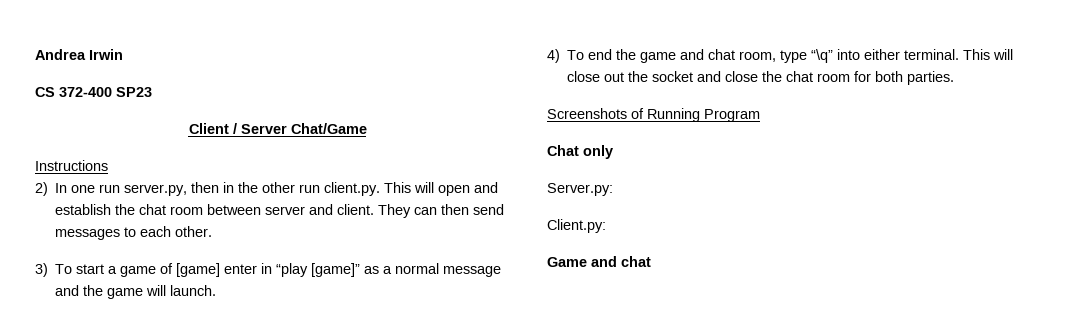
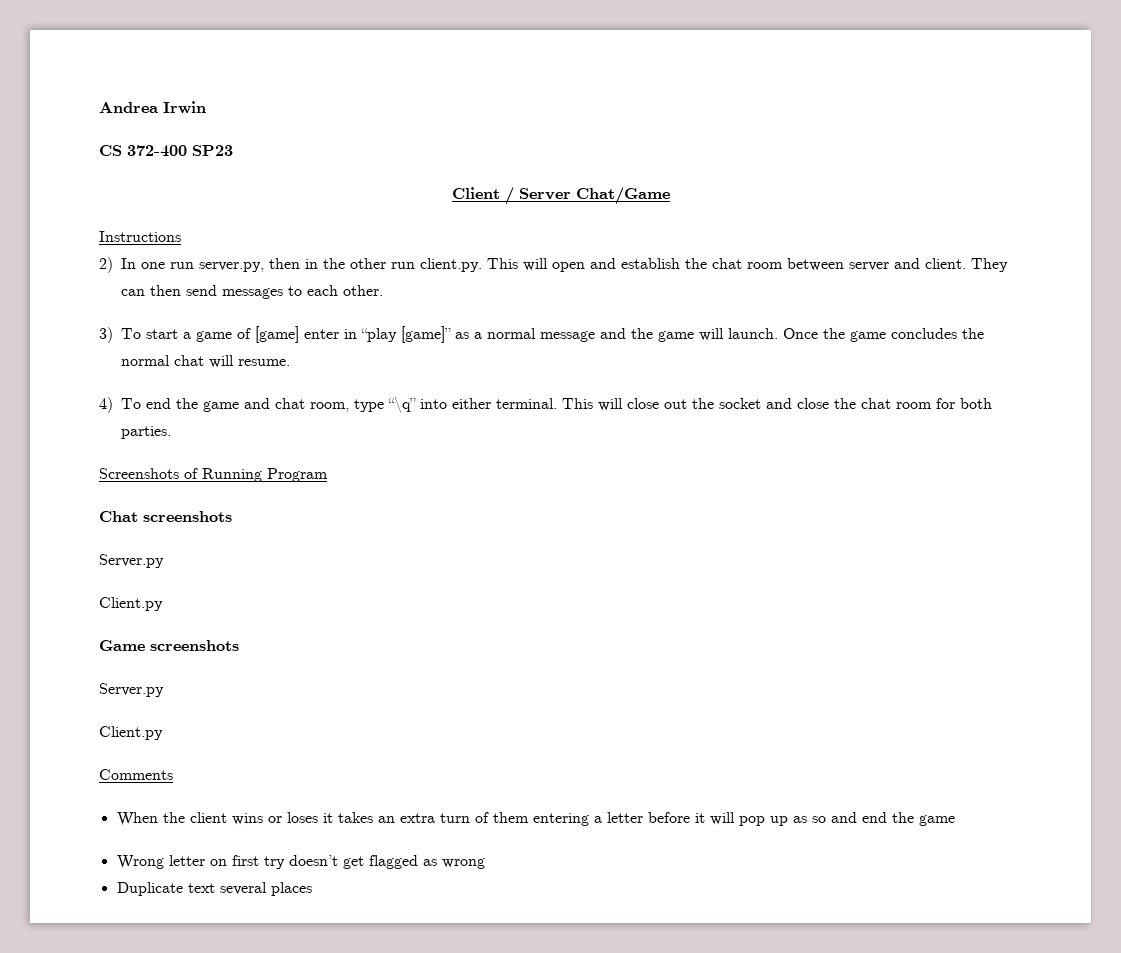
(217, 290) none -> [783,328,984,342] [121,355,290,368] Once the game concludes the normal chat will resume.
[583,145,613,159] [547,183,613,196] [547,219,606,233] [547,256,651,267] only // Server.py: // Client.py: // Game and chat -> [143,511,232,522] [99,554,164,568] [99,597,163,611] [99,640,239,651] [99,683,164,697] [99,726,163,740] [99,769,173,780] [116,812,955,826] [116,855,485,869] [116,882,312,896] screenshots // Server.py // Client.py // Game screenshots // Server.py // Client.py // Comments // When the client wins or loses it takes an extra turn of them entering a letter before it will pop up as so and end the game // Wrong letter on first try doesn’t get flagged as wrong // Duplicate text several places

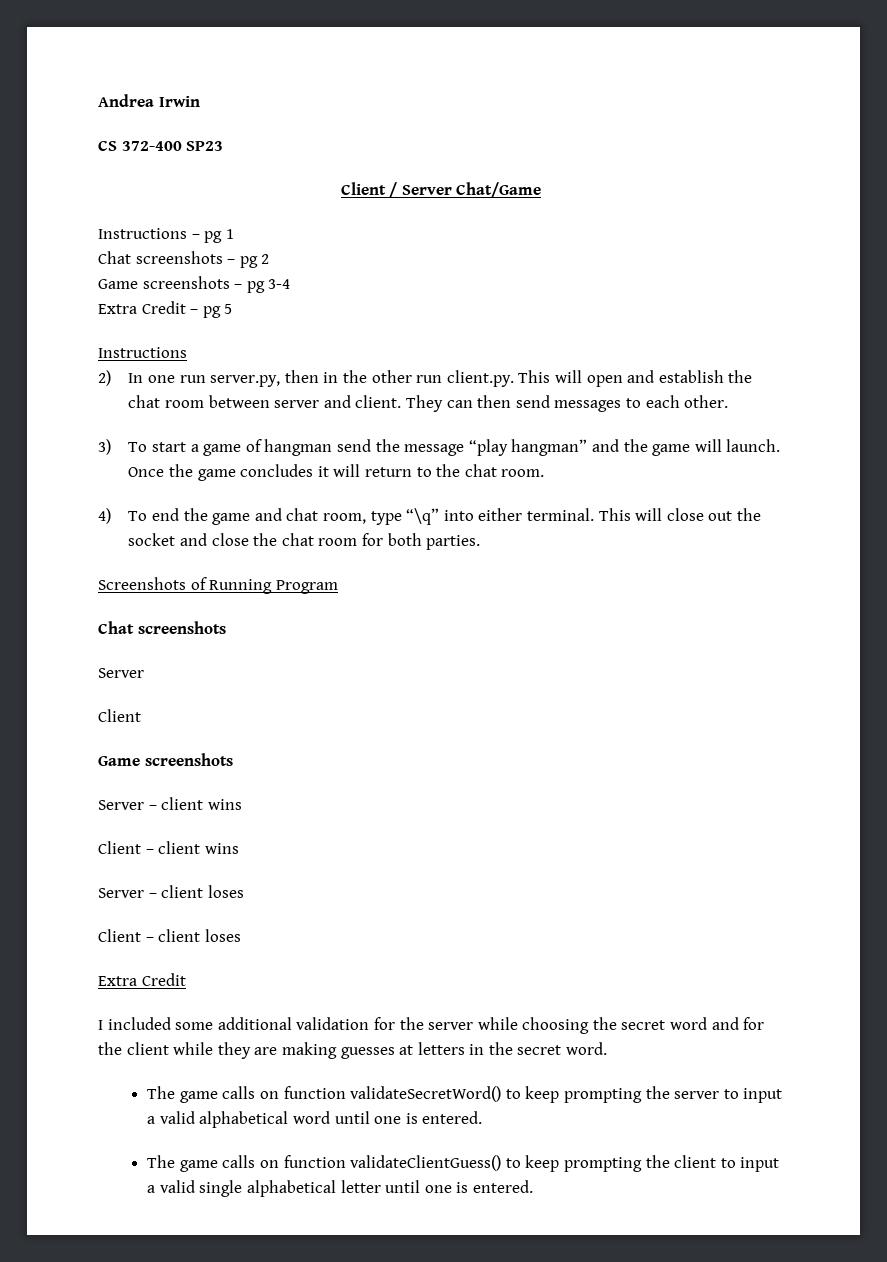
(670, 196) none -> [98,228,234,243] [98,251,270,268] [98,276,291,293] [98,301,233,318] // Instructions – pg 1 // Chat screenshots – pg 2 // Game screenshots – pg 3-4 // Extra Credit – pg 5
[255,326,595,343] [game] enter in “play [game]” as a normal message -> [264,439,588,456] hangman send the message “play hangman”
[962,328,984,339] [121,355,290,368] the normal chat will resume. -> [317,464,545,477] it will return to the chat room.
[99,554,164,568] [99,597,163,611] Server.py // Client.py -> [98,668,144,678] [98,709,141,722] Server // Client
[99,683,164,697] [99,726,163,740] [99,769,173,780] [116,812,955,826] [116,855,485,869] [116,882,312,896] Server.py // Client.py // Comments // When the client wins or loses it takes an extra turn of them entering a letter before it will pop up as so and end the game // Wrong letter on first try doesn’t get flagged as wrong // Duplicate text several places -> [98,797,242,810] [98,841,239,854] [98,885,244,898] [98,929,241,942] [98,973,186,986] [98,1017,765,1034] [98,1042,608,1059] [147,1086,783,1103] [147,1111,483,1128] [147,1155,780,1172] [147,1180,533,1197] Server – client wins // Client – client wins // Server – client loses // Client – client loses // Extra Credit // I included some additional validation for the server while choosing the secret word and for the client while they are making guesses at letters in the secret word. // The game calls on function validateSecretWord() to keep prompting the server to input a valid alphabetical word until one is entered. // The game calls on function validateClientGuess() to keep prompting the client to input a valid single alphabetical letter until one is entered.

